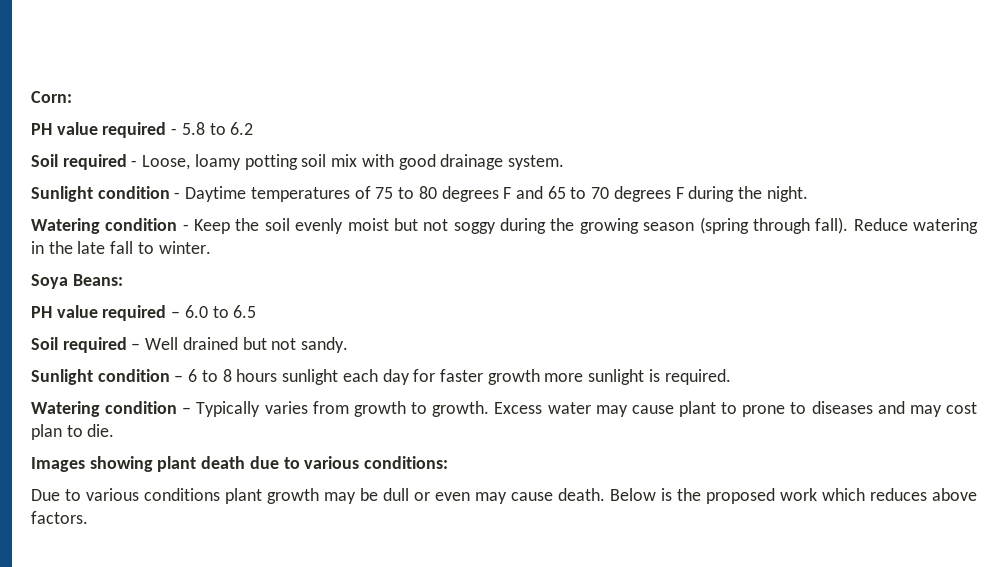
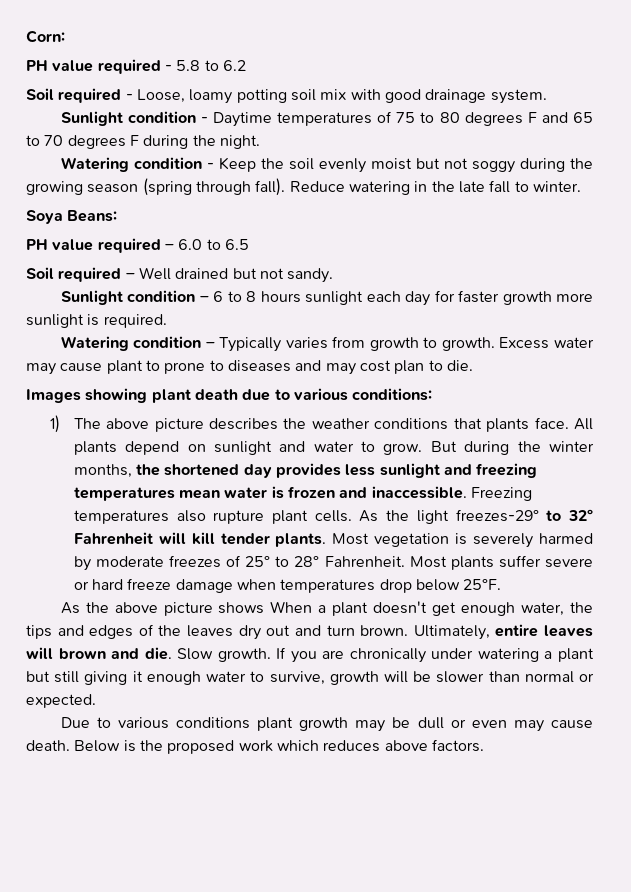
(449, 462) none -> [49,415,593,433] [73,441,595,455] [73,463,538,478] [73,486,533,501] [73,509,594,524] [73,532,593,548] [73,555,593,571] [73,578,502,593] [60,601,594,616] [26,624,594,640] [26,647,595,663] [26,671,594,685] [26,694,96,708] // 1) The above picture describes the weather conditions that plants face. All plants depend on sunlight and water to grow. But during the winter months, the shortened day provides less sunlight and freezing temperatures mean water is frozen and inaccessible. Freezing temperatures also rupture plant cells. As the light freezes-29° to 32° Fahrenheit will kill tender plants. Most vegetation is severely harmed by moderate freezes of 25° to 28° Fahrenheit. Most plants suffer severe or hard freeze damage when temperatures drop below 25°F. // As the above picture shows When a plant doesn't get enough water, the tips and edges of the leaves dry out and turn brown. Ultimately, entire leaves will brown and die. Slow growth. If you are chronically under watering a plant but still giving it enough water to survive, growth will be slower than normal or expected.

